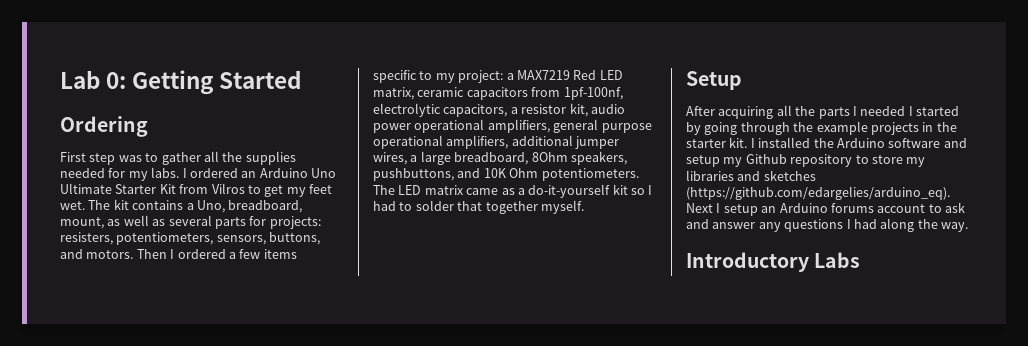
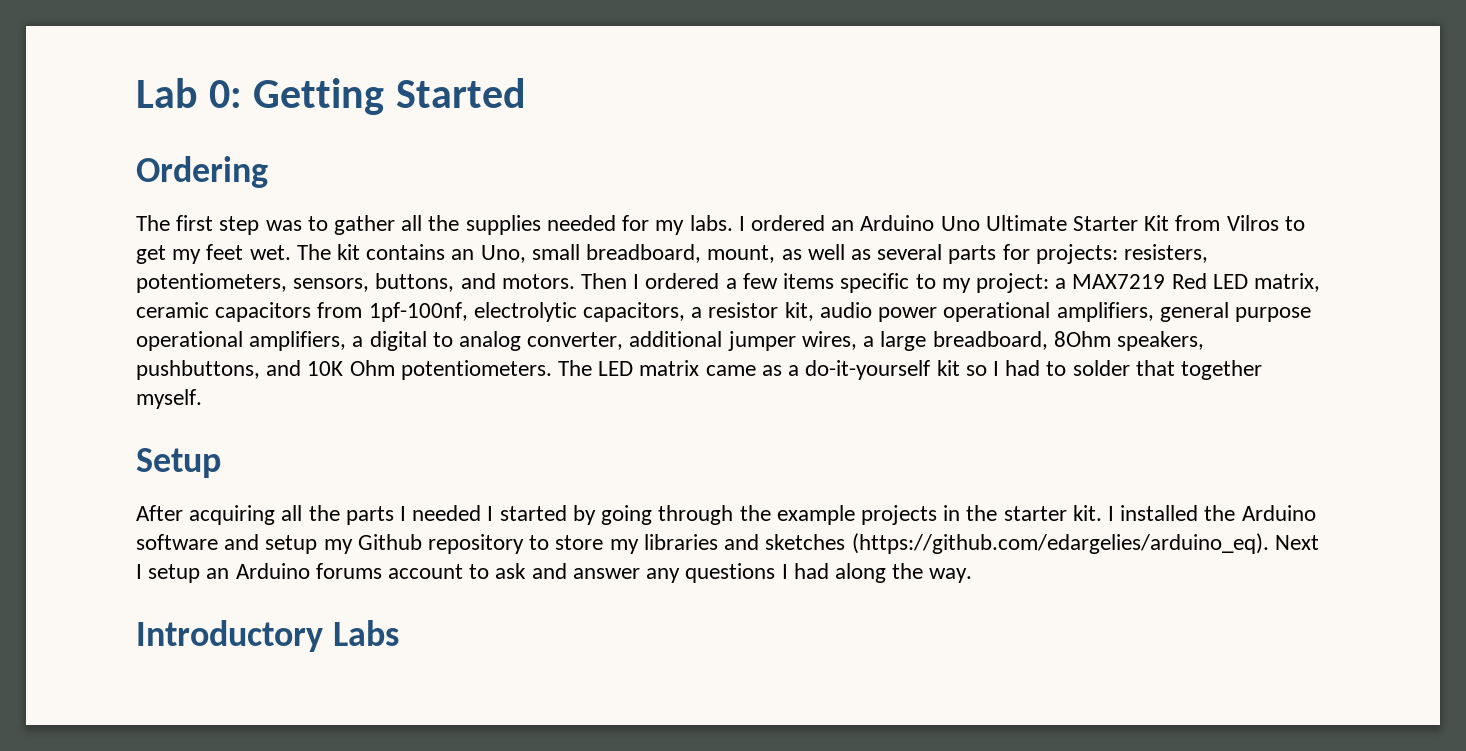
[60,152,86,162] First -> [136,215,214,231] The first
[186,200,225,213] a Uno, -> [451,244,580,263] an Uno, small
(509, 142) none -> [352,331,624,351] a digital to analog converter,

